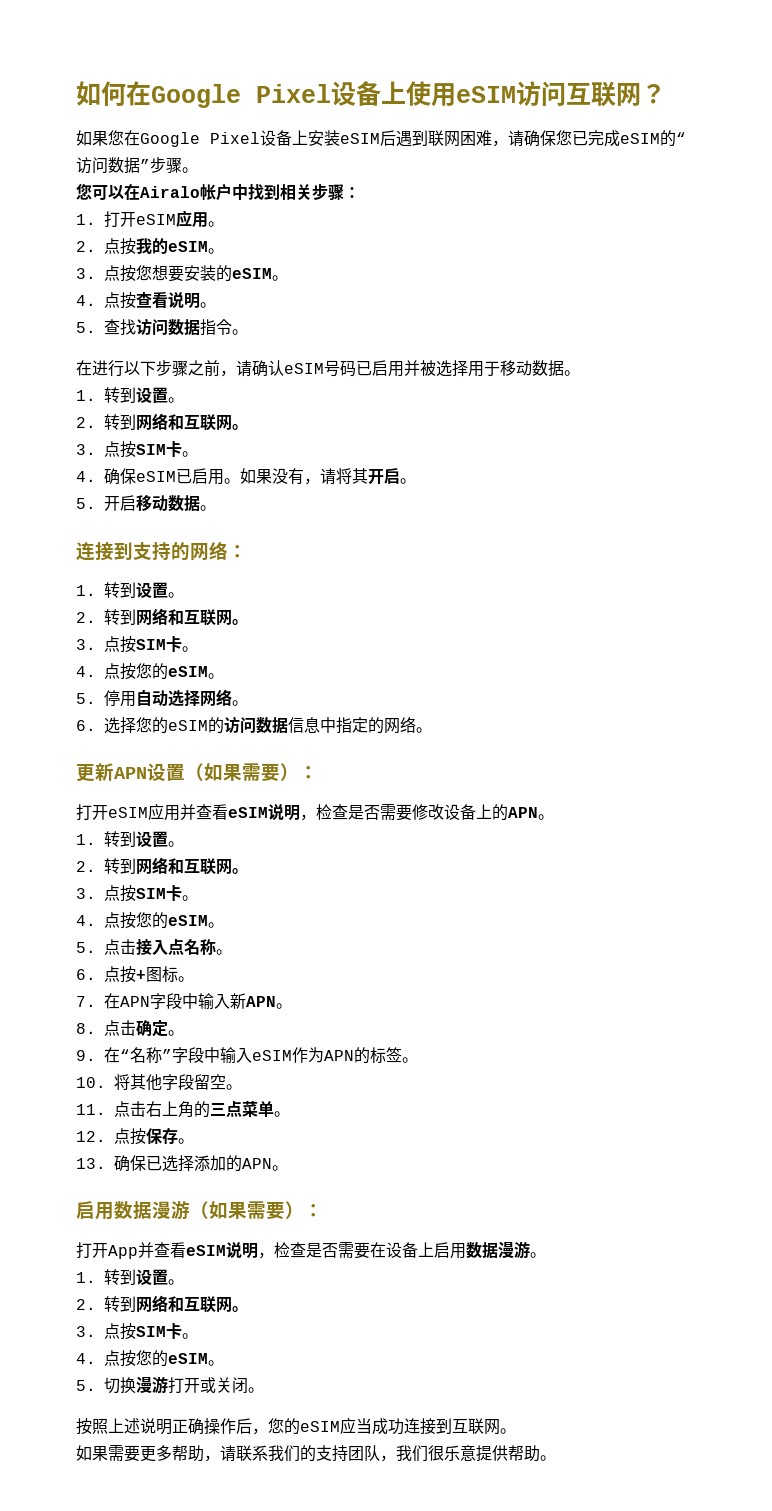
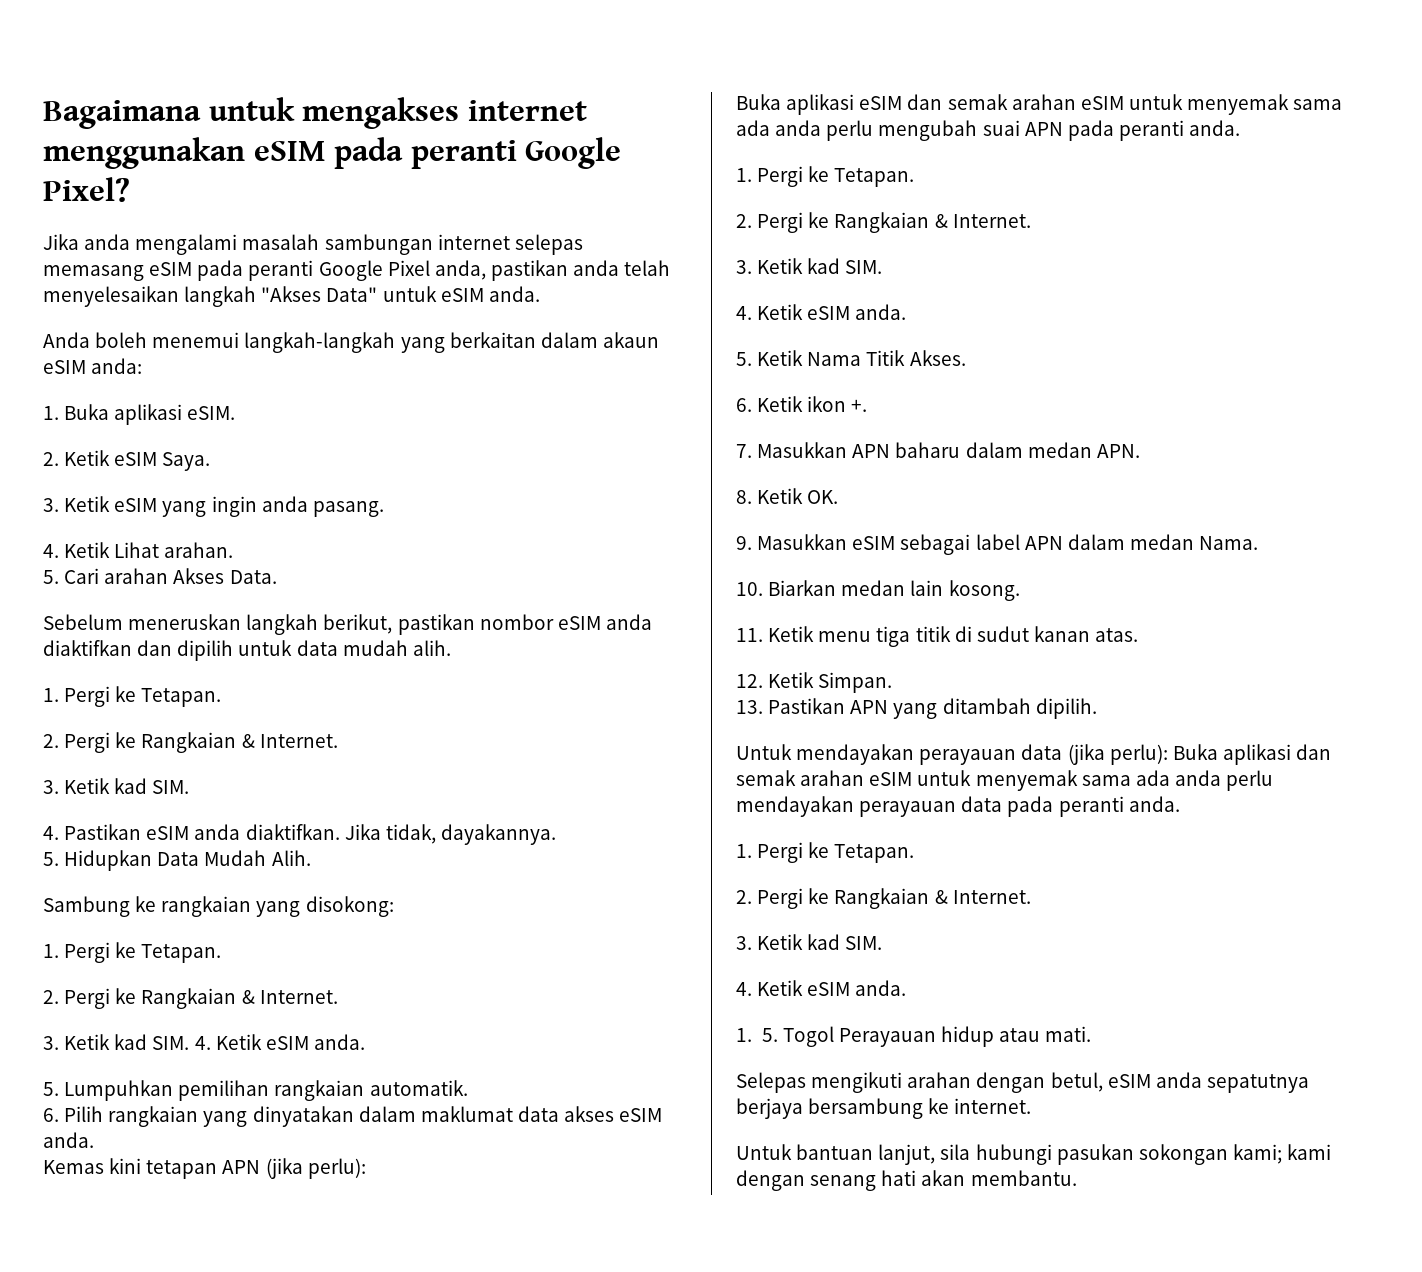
[76,81,666,108] [76,130,686,147] [76,157,198,174] [76,183,360,201] [76,210,224,228] [76,238,224,255] [76,265,288,282] [76,292,216,309] [76,318,248,336] [76,360,580,377] [76,387,184,404] [76,413,248,431] [76,441,198,458] [76,468,416,485] [76,495,216,512] [76,541,247,561] [76,582,184,599] [76,608,248,626] [76,636,198,653] [76,663,224,680] [76,689,248,707] [76,716,432,734] [76,763,318,782] [76,803,554,821] [76,831,184,848] [76,857,248,875] [76,885,198,902] [76,912,224,929] [76,938,232,955] [76,966,194,983] [76,993,292,1009] [76,1020,184,1037] [76,1047,418,1064] [76,1074,242,1091] [76,1100,290,1118] [76,1128,194,1145] [76,1155,288,1172] [76,1201,323,1220] [76,1241,546,1259] [76,1269,184,1286] [76,1295,248,1313] [76,1323,198,1340] [76,1350,224,1367] [76,1376,264,1394] [76,1417,516,1435] [76,1445,556,1462] 如何在Google Pixel设备上使用eSIM访问互联网？ // 如果您在Google Pixel设备上安装eSIM后遇到联网困难，请确保您已完成eSIM的“访问数据”步骤。 // 您可以在Airalo帐户中找到相关步骤： // 1.打开eSIM应用。 // 2.点按我的eSIM。 // 3.点按您想要安装的eSIM。 // 4.点按查看说明。 // 5.查找访问数据指令。 // 在进行以下步骤之前，请确认eSIM号码已启用并被选择用于移动数据。 // 1.转到设置。 // 2.转到网络和互联网。 // 3.点按SIM卡。 // 4.确保eSIM已启用。如果没有，请将其开启。 // 5.开启移动数据。 // 连接到支持的网络： // 1.转到设置。 // 2.转到网络和互联网。 // 3.点按SIM卡。 // 4.点按您的eSIM。 // 5.停用自动选择网络。 // 6.选择您的eSIM的访问数据信息中指定的网络。 // 更新APN设置（如果需要）： // 打开eSIM应用并查看eSIM说明，检查是否需要修改设备上的APN。 // 1.转到设置。 // 2.转到网络和互联网。 // 3.点按SIM卡。 // 4.点按您的eSIM。 // 5.点击接入点名称。 // 6.点按+图标。 // 7.在APN字段中输入新APN。 // 8.点击确定。 // 9.在“名称”字段中输入eSIM作为APN的标签。 // 10.将其他字段留空。 // 11.点击右上角的三点菜单。 // 12.点按保存。 // 13.确保已选择添加的APN。 // 启用数据漫游（如果需要）： // 打开App并查看eSIM说明，检查是否需要在设备上启用数据漫游。 // 1.转到设置。 // 2.转到网络和互联网。 // 3.点按SIM卡。 // 4.点按您的eSIM。 // 5.切换漫游打开或关闭。 // 按照上述说明正确操作后，您的eSIM应当成功连接到互联网。 // 如果需要更多帮助，请联系我们的支持团队，我们很乐意提供帮助。 -> [43,97,587,129] [43,137,622,169] [43,177,130,202] [43,234,583,255] [43,260,671,281] [43,286,540,307] [43,332,659,353] [43,358,143,374] [43,404,236,425] [43,450,211,471] [43,496,384,517] [43,542,234,558] [43,568,277,584] [43,614,652,635] [43,640,451,661] [43,686,222,707] [43,732,338,753] [43,778,190,794] [43,824,556,845] [43,850,311,871] [43,896,394,917] [43,942,222,963] [43,988,338,1009] [43,1034,365,1050] [43,1080,468,1101] [43,1106,663,1127] [43,1132,94,1148] [43,1158,366,1179] [736,94,1343,115] [736,120,1241,141] [736,166,915,187] [736,212,1031,233] [736,258,883,274] [736,304,907,320] [736,350,966,366] [736,396,868,412] [736,442,1140,458] [736,488,839,504] [736,534,1259,555] [736,580,1020,601] [736,626,1139,647] [736,672,893,693] [736,698,1097,719] [736,744,1332,765] [736,770,1274,791] [736,796,1180,817] [736,842,915,863] [736,888,1031,909] [736,934,883,950] [736,980,907,996] [736,1026,1092,1047] [736,1072,1309,1093] [736,1098,1032,1119] [736,1144,1332,1165] [736,1170,1077,1191] Bagaimana untuk mengakses internet menggunakan eSIM pada peranti Google Pixel? // Jika anda mengalami masalah sambungan internet selepas memasang eSIM pada peranti Google Pixel anda, pastikan anda telah menyelesaikan langkah "Akses Data" untuk eSIM anda. // Anda boleh menemui langkah-langkah yang berkaitan dalam akaun eSIM anda: // 1. Buka aplikasi eSIM. // 2. Ketik eSIM Saya. // 3. Ketik eSIM yang ingin anda pasang. // 4. Ketik Lihat arahan. // 5. Cari arahan Akses Data. // Sebelum meneruskan langkah berikut, pastikan nombor eSIM anda diaktifkan dan dipilih untuk data mudah alih. // 1. Pergi ke Tetapan. // 2. Pergi ke Rangkaian & Internet. // 3. Ketik kad SIM. // 4. Pastikan eSIM anda diaktifkan. Jika tidak, dayakannya. // 5. Hidupkan Data Mudah Alih. // Sambung ke rangkaian yang disokong: // 1. Pergi ke Tetapan. // 2. Pergi ke Rangkaian & Internet. // 3. Ketik kad SIM. 4. Ketik eSIM anda. // 5. Lumpuhkan pemilihan rangkaian automatik. // 6. Pilih rangkaian yang dinyatakan dalam maklumat data akses eSIM anda. // Kemas kini tetapan APN (jika perlu): // Buka aplikasi eSIM dan semak arahan eSIM untuk menyemak sama ada anda perlu mengubah suai APN pada peranti anda. // 1. Pergi ke Tetapan. // 2. Pergi ke Rangkaian & Internet. // 3. Ketik kad SIM. // 4. Ketik eSIM anda. // 5. Ketik Nama Titik Akses. // 6. Ketik ikon +. // 7. Masukkan APN baharu dalam medan APN. // 8. Ketik OK. // 9. Masukkan eSIM sebagai label APN dalam medan Nama. // 10. Biarkan medan lain kosong. // 11. Ketik menu tiga titik di sudut kanan atas. // 12. Ketik Simpan. // 13. Pastikan APN yang ditambah dipilih. // Untuk mendayakan perayauan data (jika perlu): Buka aplikasi dan semak arahan eSIM untuk menyemak sama ada anda perlu mendayakan perayauan data pada peranti anda. // 1. Pergi ke Tetapan. // 2. Pergi ke Rangkaian & Internet. // 3. Ketik kad SIM. // 4. Ketik eSIM anda. // 1. 5. Togol Perayauan hidup atau mati. // Selepas mengikuti arahan dengan betul, eSIM anda sepatutnya berjaya bersambung ke internet. // Untuk bantuan lanjut, sila hubungi pasukan sokongan kami; kami dengan senang hati akan membantu.

